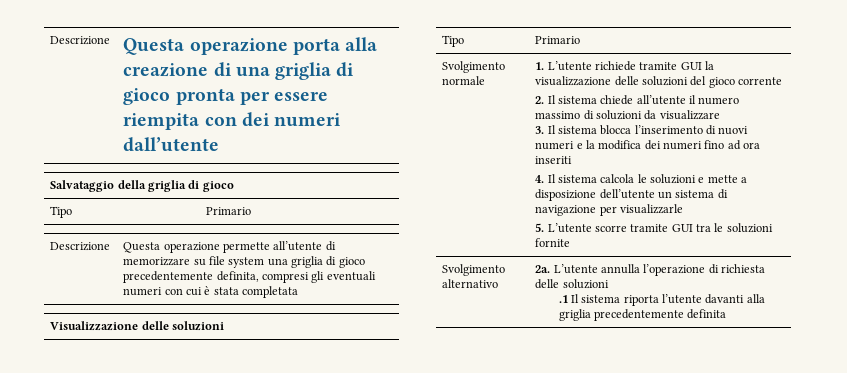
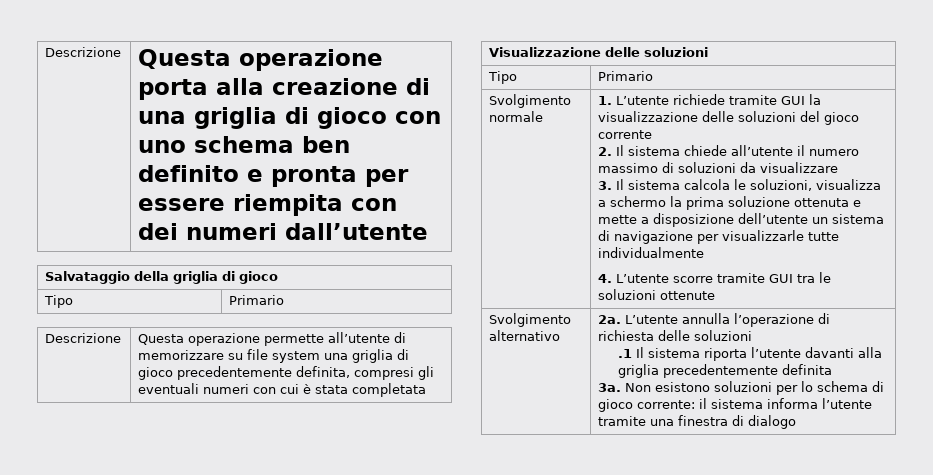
(171, 96) none -> [395,111,442,124] [138,136,351,153] [138,165,264,182] con uno schema ben definito e
[600,125,749,135] [535,140,761,150] [535,156,573,164] [535,174,697,184] blocca l’inserimento di nuovi numeri e la modifica dei numeri fino ad ora inseriti // 4. Il sistema calcola le soluzioni -> [684,179,882,191] [598,196,850,210] calcola le soluzioni, visualizza a schermo la prima soluzione ottenuta
[535,223,545,232] // 5. -> [808,232,840,241] [598,247,705,258] [598,274,613,283] tutte individualmente // 4.
[535,238,571,247] fornite -> [660,291,716,300] ottenute
(727, 314) none -> [598,381,885,395] [598,398,873,412] [598,415,797,429] // 3a. Non esistono soluzioni per lo schema di gioco corrente: il sistema informa l’utente tramite una finestra di dialogo

